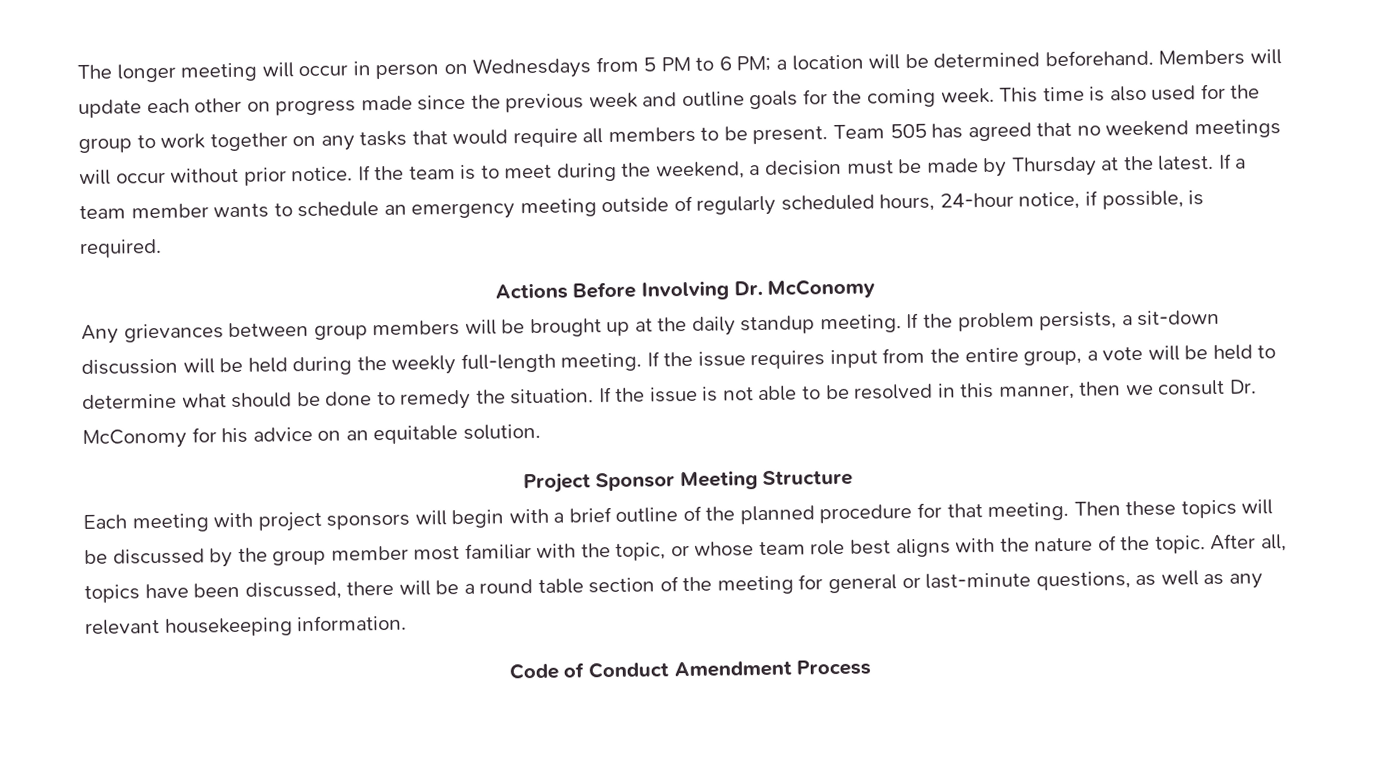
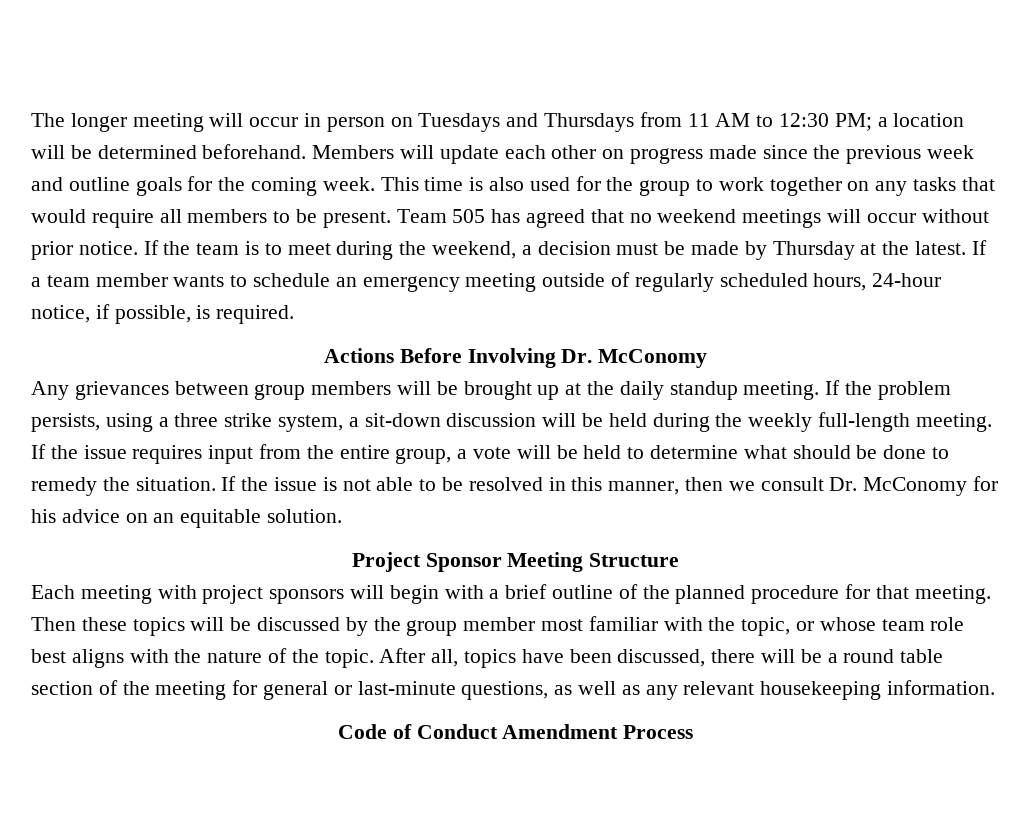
[472,56,732,79] Wednesdays from 5 PM to 6 -> [418,112,830,132] Tuesdays and Thursdays from 11 AM to 12:30
(1118, 321) none -> [105,413,344,432] using a three strike system,

